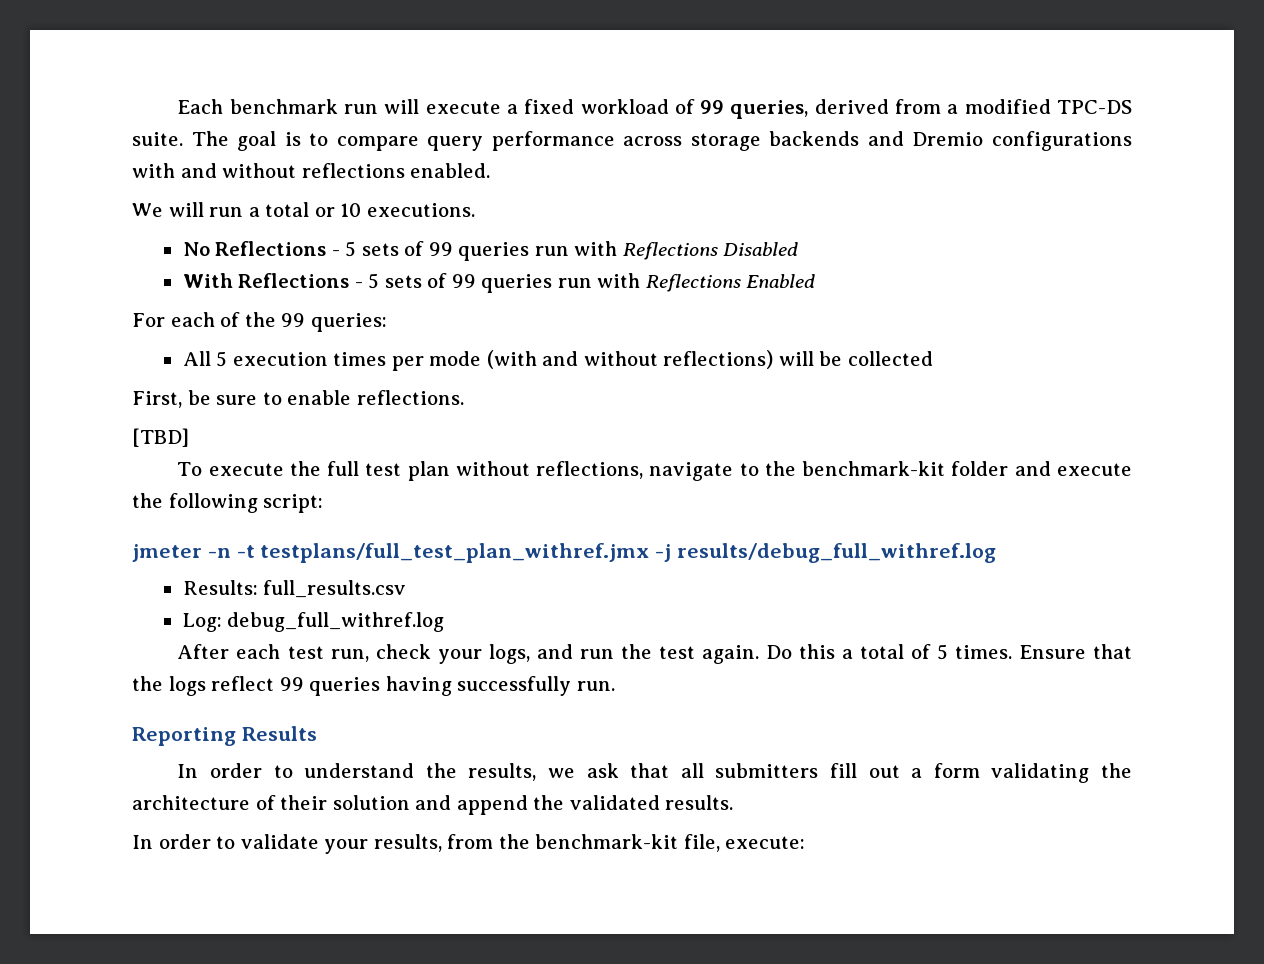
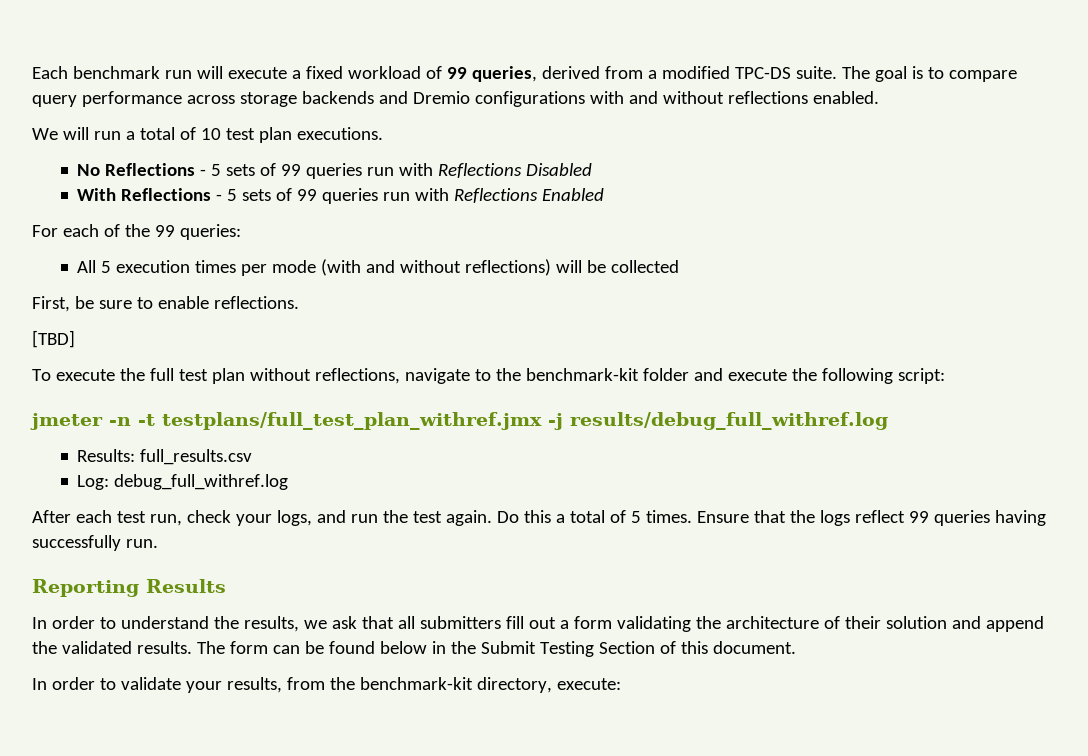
[314,203,362,217] or 10 -> [179,127,292,143] of 10 test plan
(734, 802) none -> [196,641,796,657] The form can be found below in the Submit Testing Section of this document.
[683,834,720,852] file, -> [476,677,552,693] directory,

